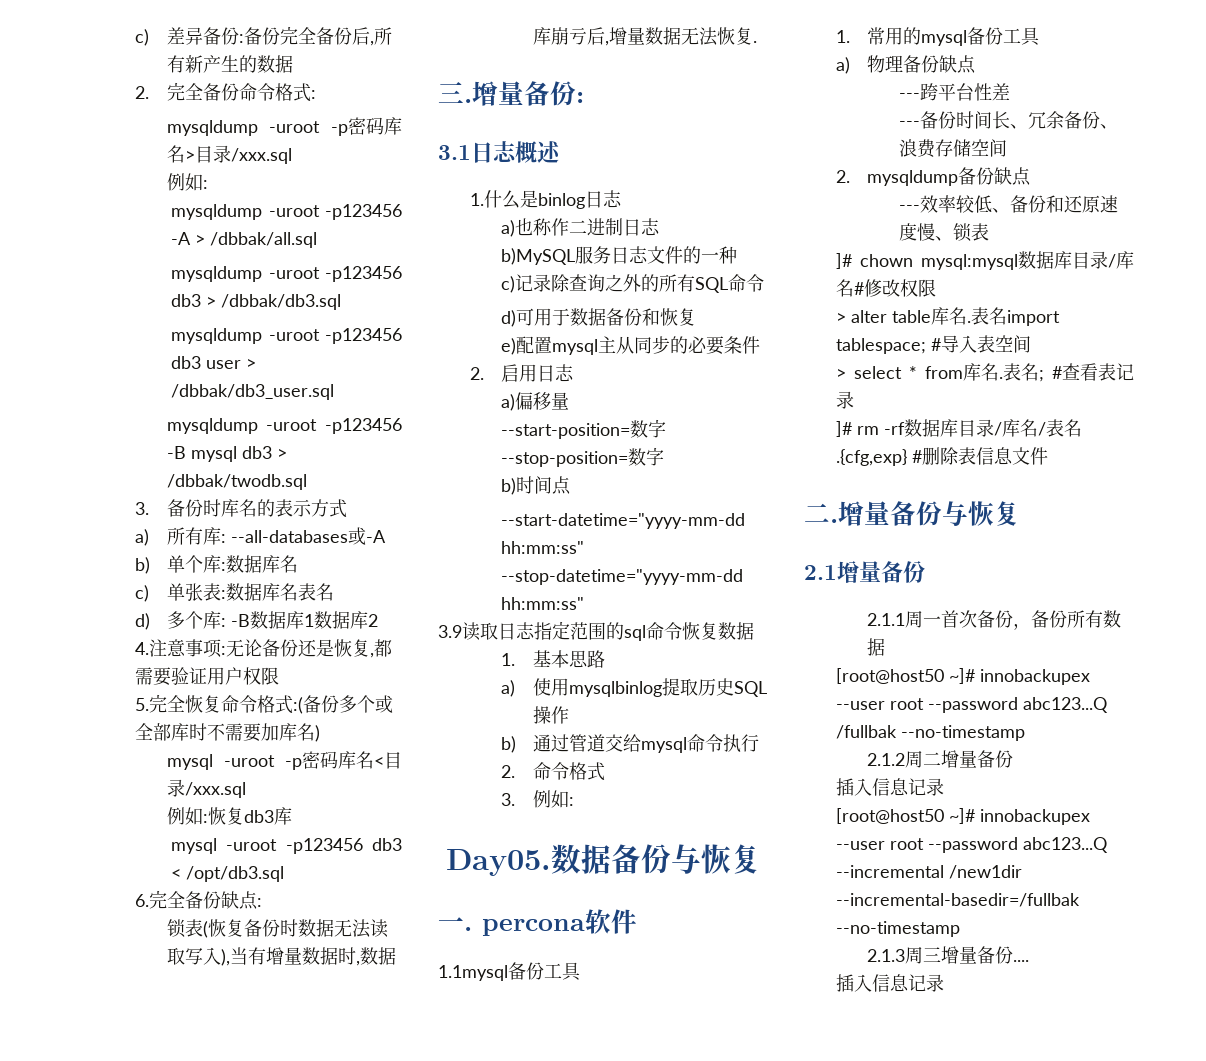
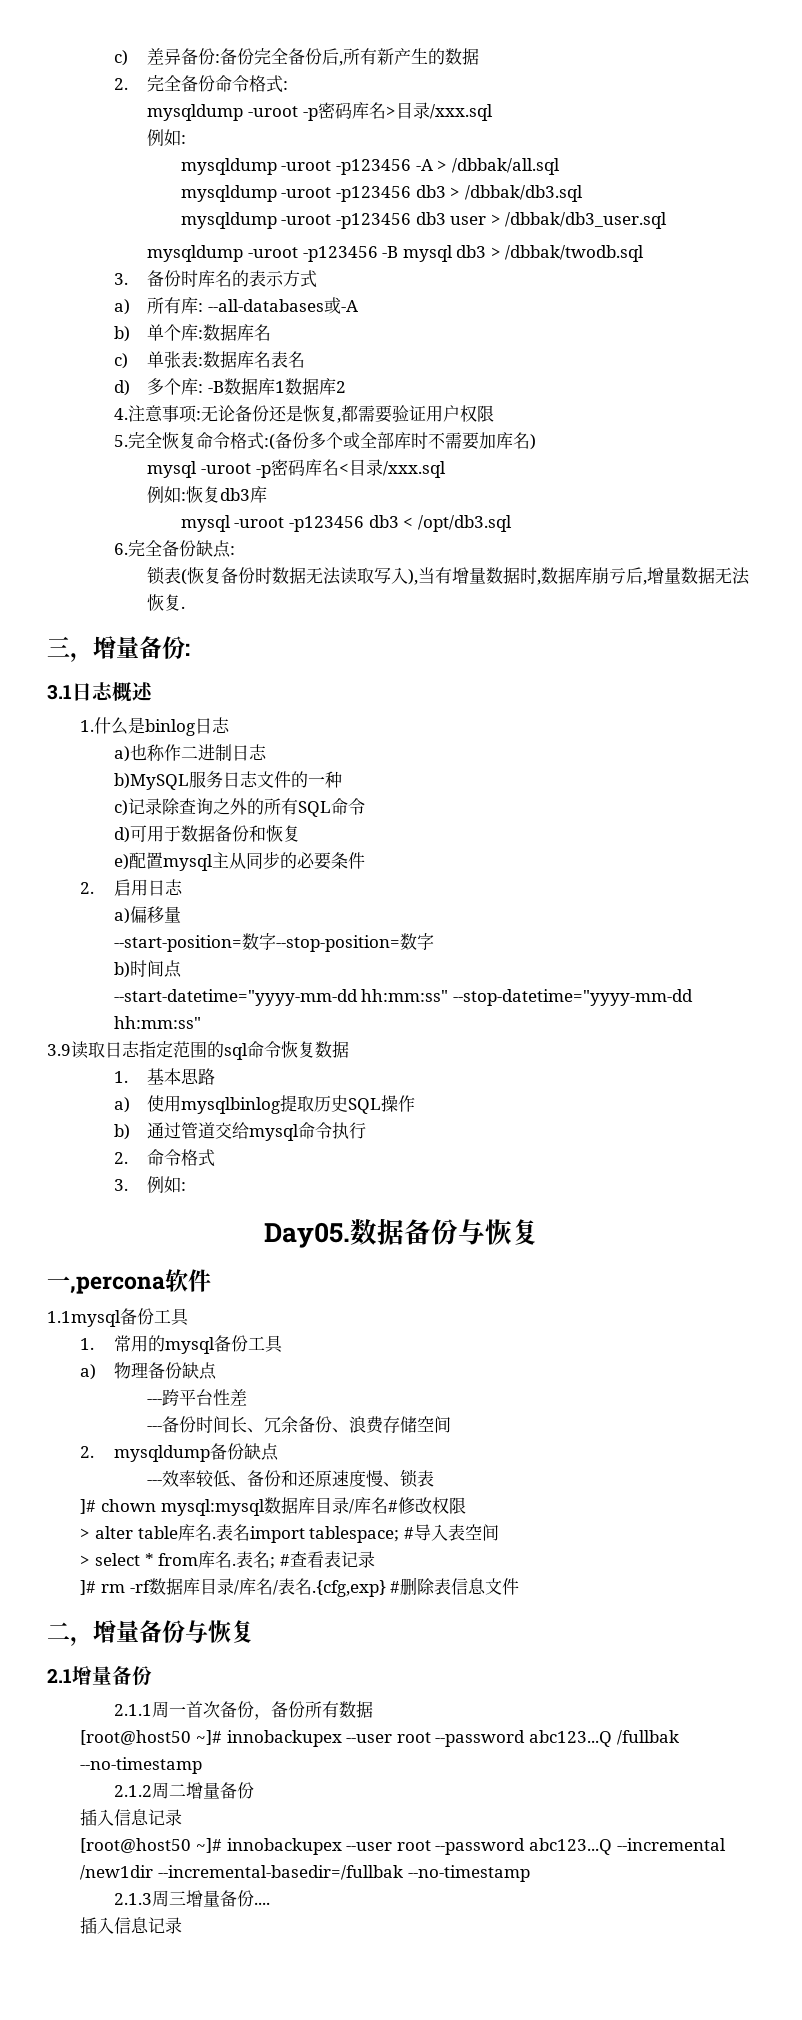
[464,99,472,103] . -> [70,653,93,662] ，
[464,919,585,936] . percona -> [70,1276,165,1294] ,percona
[830,519,838,523] . -> [70,1637,93,1646] ，

